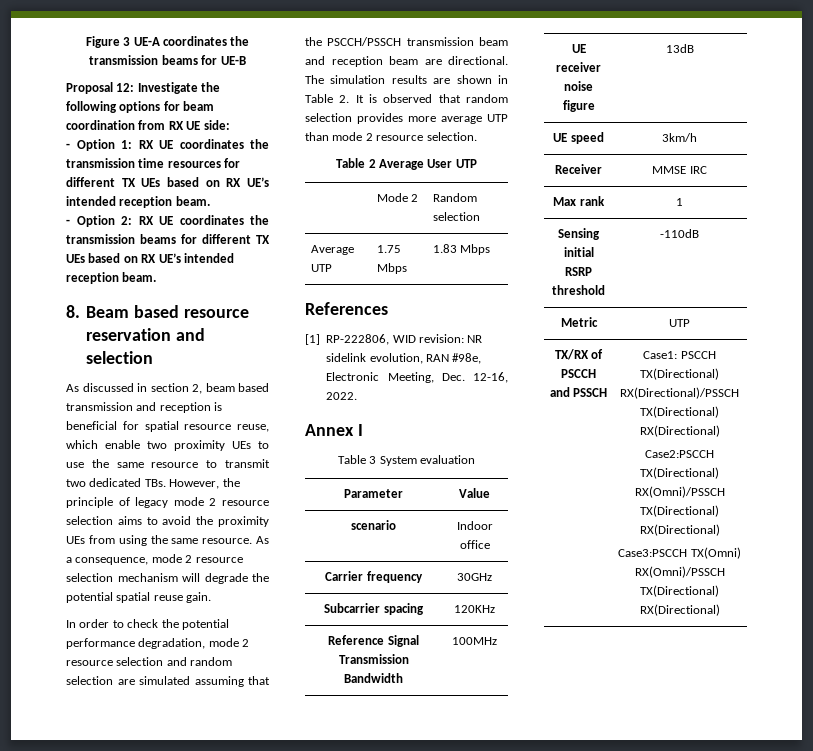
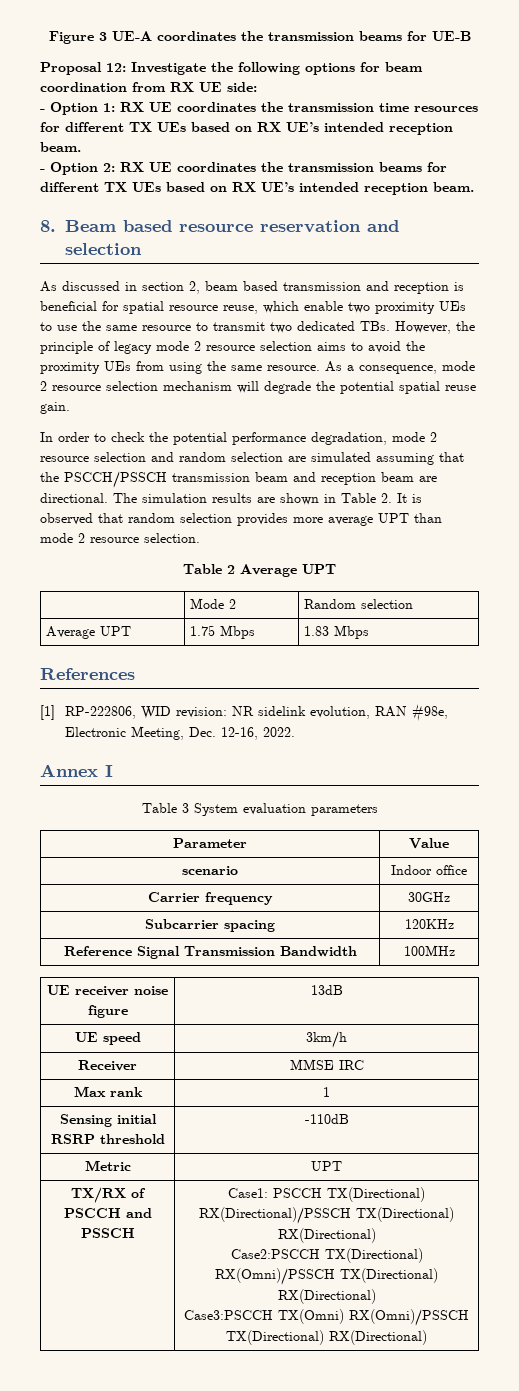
[487,114,508,122] UTP -> [378,513,409,523] UPT
[427,159,477,168] User UTP -> [302,564,336,574] UPT
[310,264,332,272] UTP -> [99,626,131,636] UPT
(476, 459) none -> [310,804,378,816] parameters
[669,319,690,327] UTP -> [311,1161,342,1171] UPT

